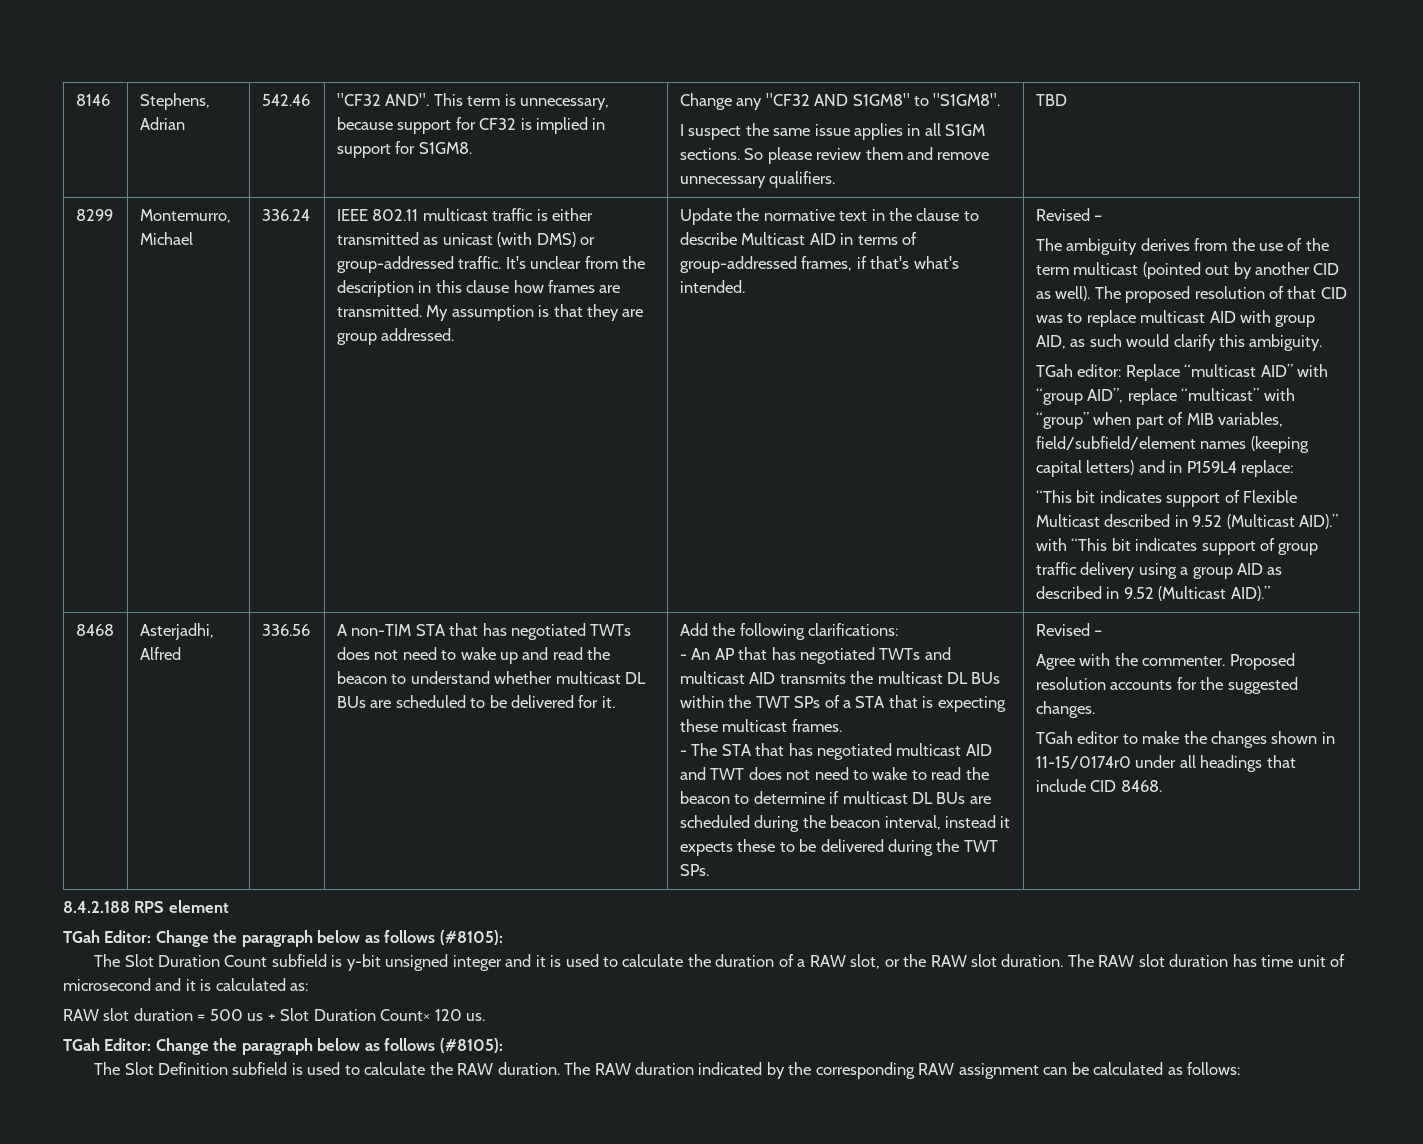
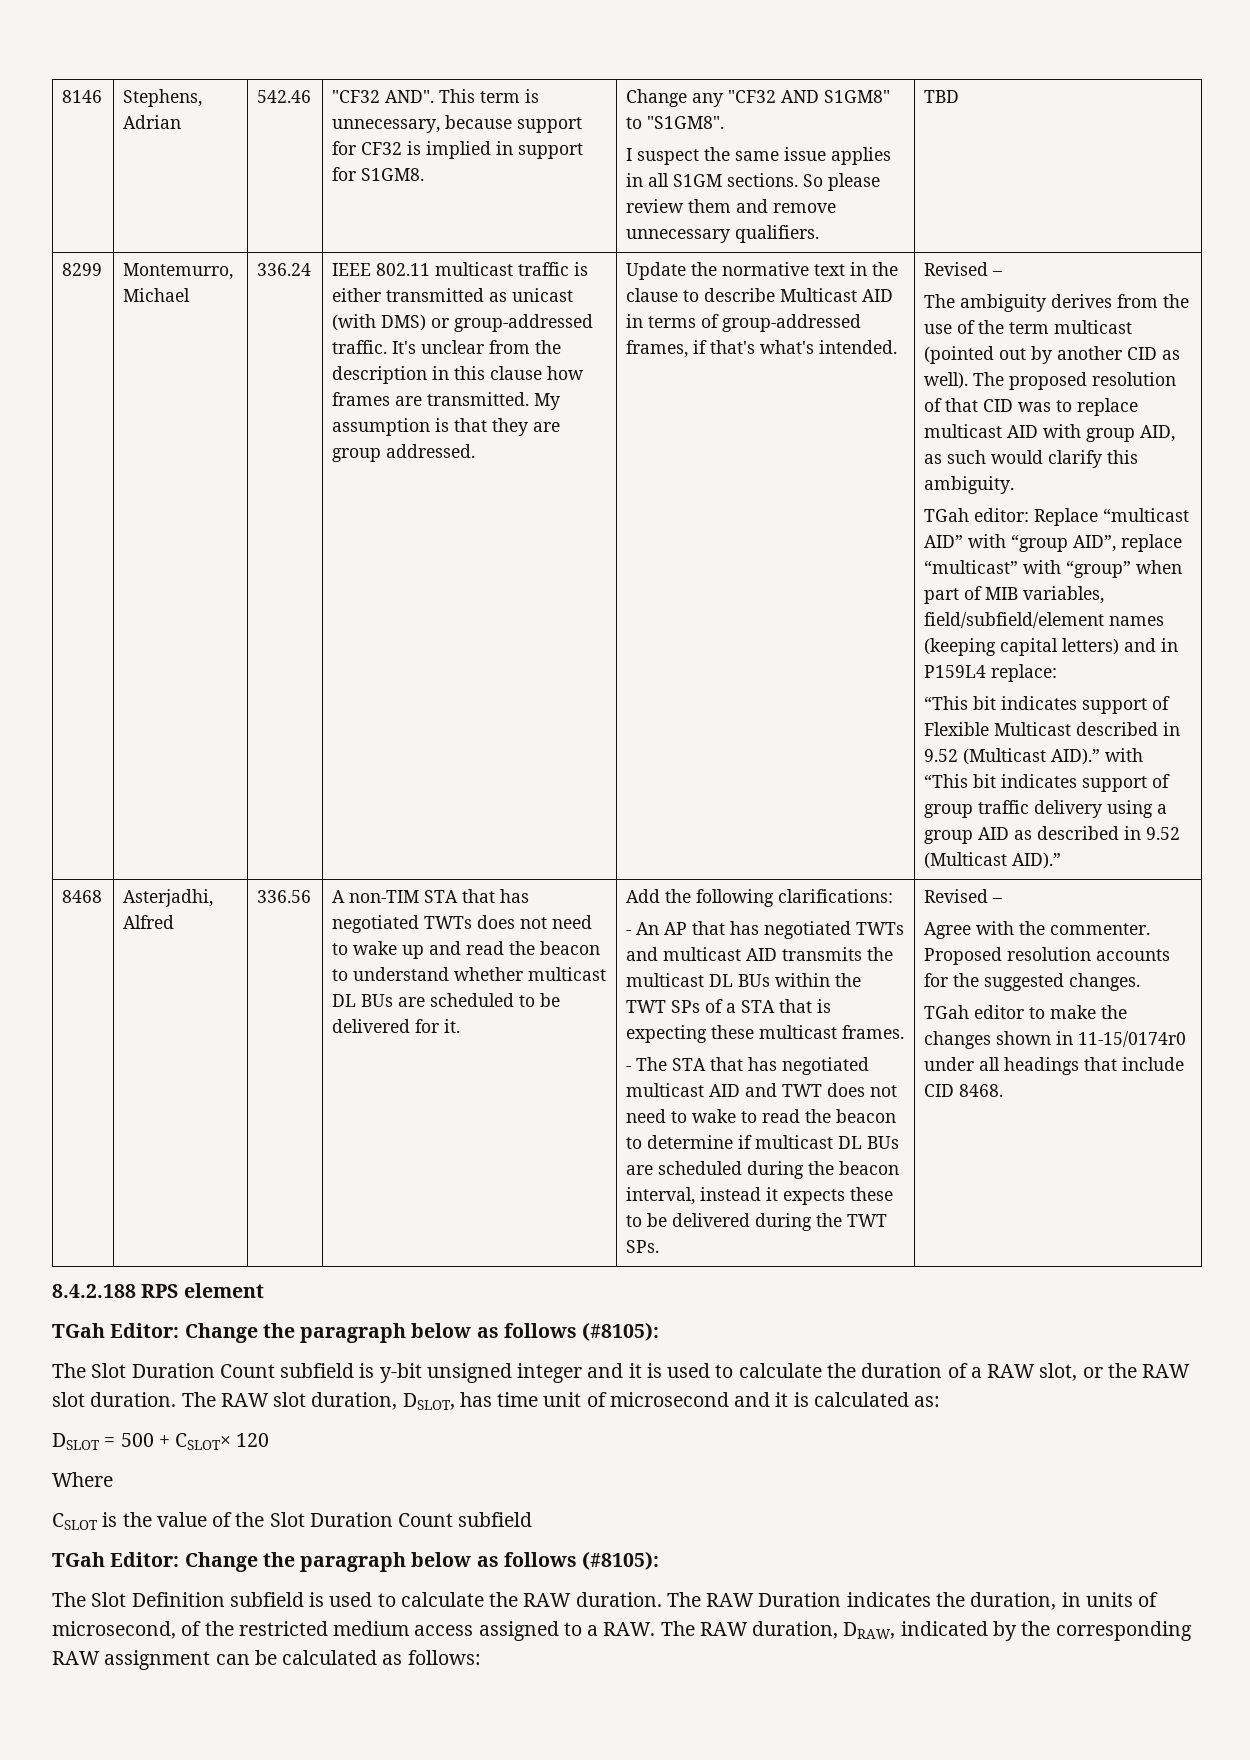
[1169,954,1229,967] duration -> [311,1392,455,1410] duration, DSLOT,
[63,1008,486,1021] RAW slot duration = 500 us + Slot Duration Count× 120 us. -> [52,1433,270,1450] [52,1472,113,1487] [52,1512,533,1530] DSLOT = 500 + CSLOT× 120 // Where // CSLOT is the value of the Slot Duration Count subfield
[635,1062,695,1075] duration -> [758,1592,1159,1610] [52,1621,896,1641] Duration indicates the duration, in units of microsecond, of the restricted medium access assigned to a RAW. The RAW duration, DRAW,

